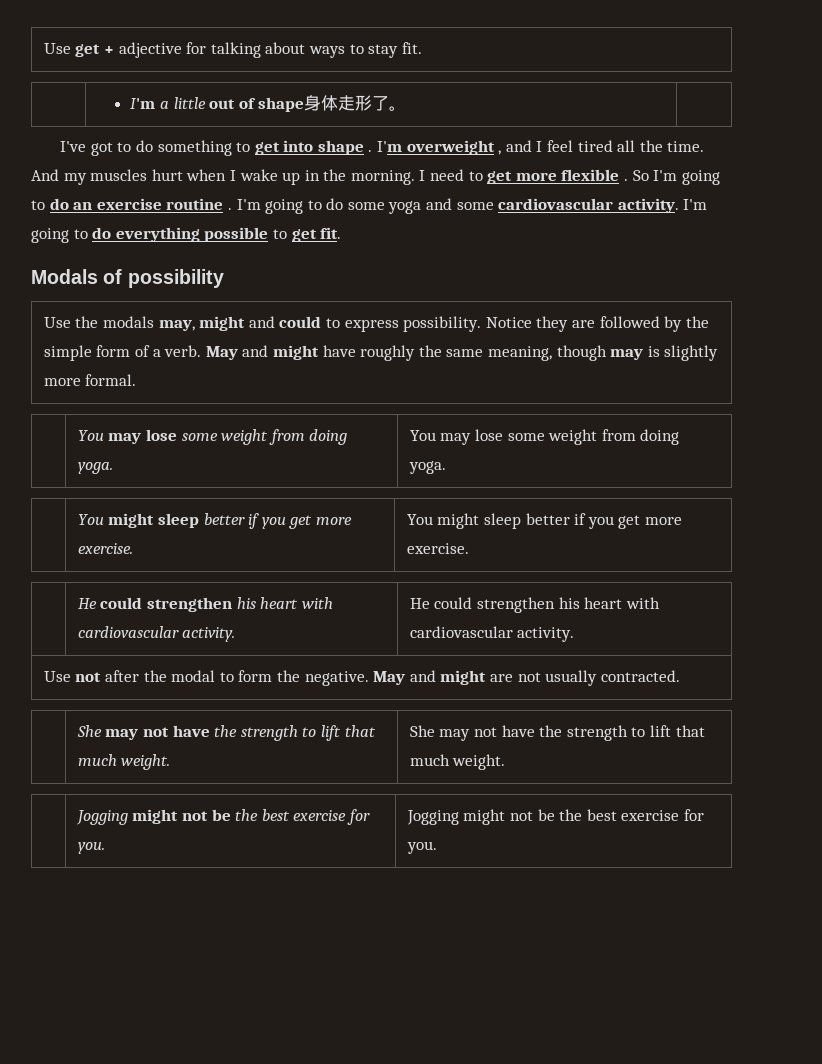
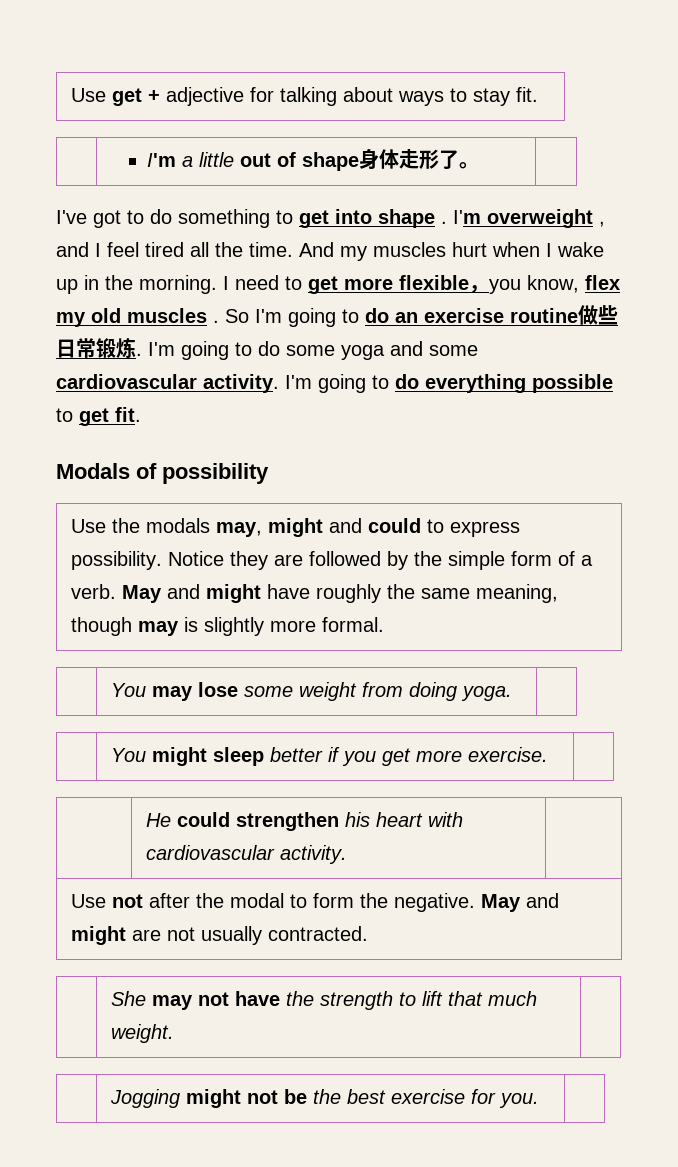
(620, 175) none -> [469,275,620,294] [56,308,207,327] ，you know, flex my old muscles
(224, 204) none -> [578,305,618,325] [56,338,136,359] 做些日常锻炼
[409,429,680,445] [408,461,446,474] You may lose some weight from doing yoga. -> (513, 693) none
[406,513,683,529] [406,543,469,554] You might sleep better if you get more exercise. -> (549, 754) none
[409,597,660,613] [409,626,575,642] He could strengthen his heart with cardiovascular activity. -> (348, 854) none
[409,725,705,741] [409,754,506,770] She may not have the strength to lift that much weight. -> (175, 1033) none
[406,809,705,825] [406,841,437,854] Jogging might not be the best exercise for you. -> (540, 1100) none

